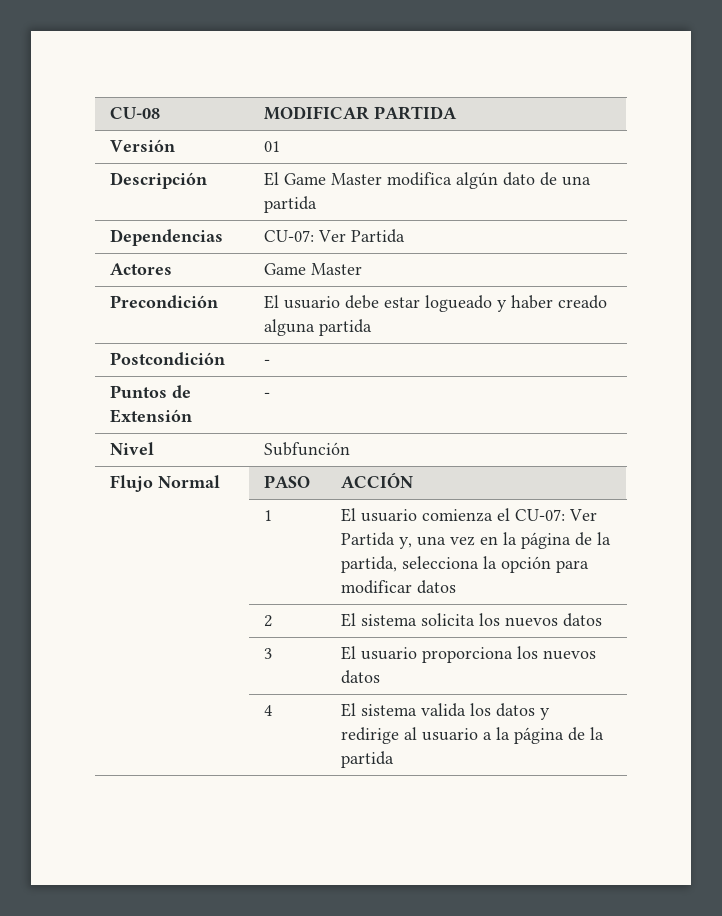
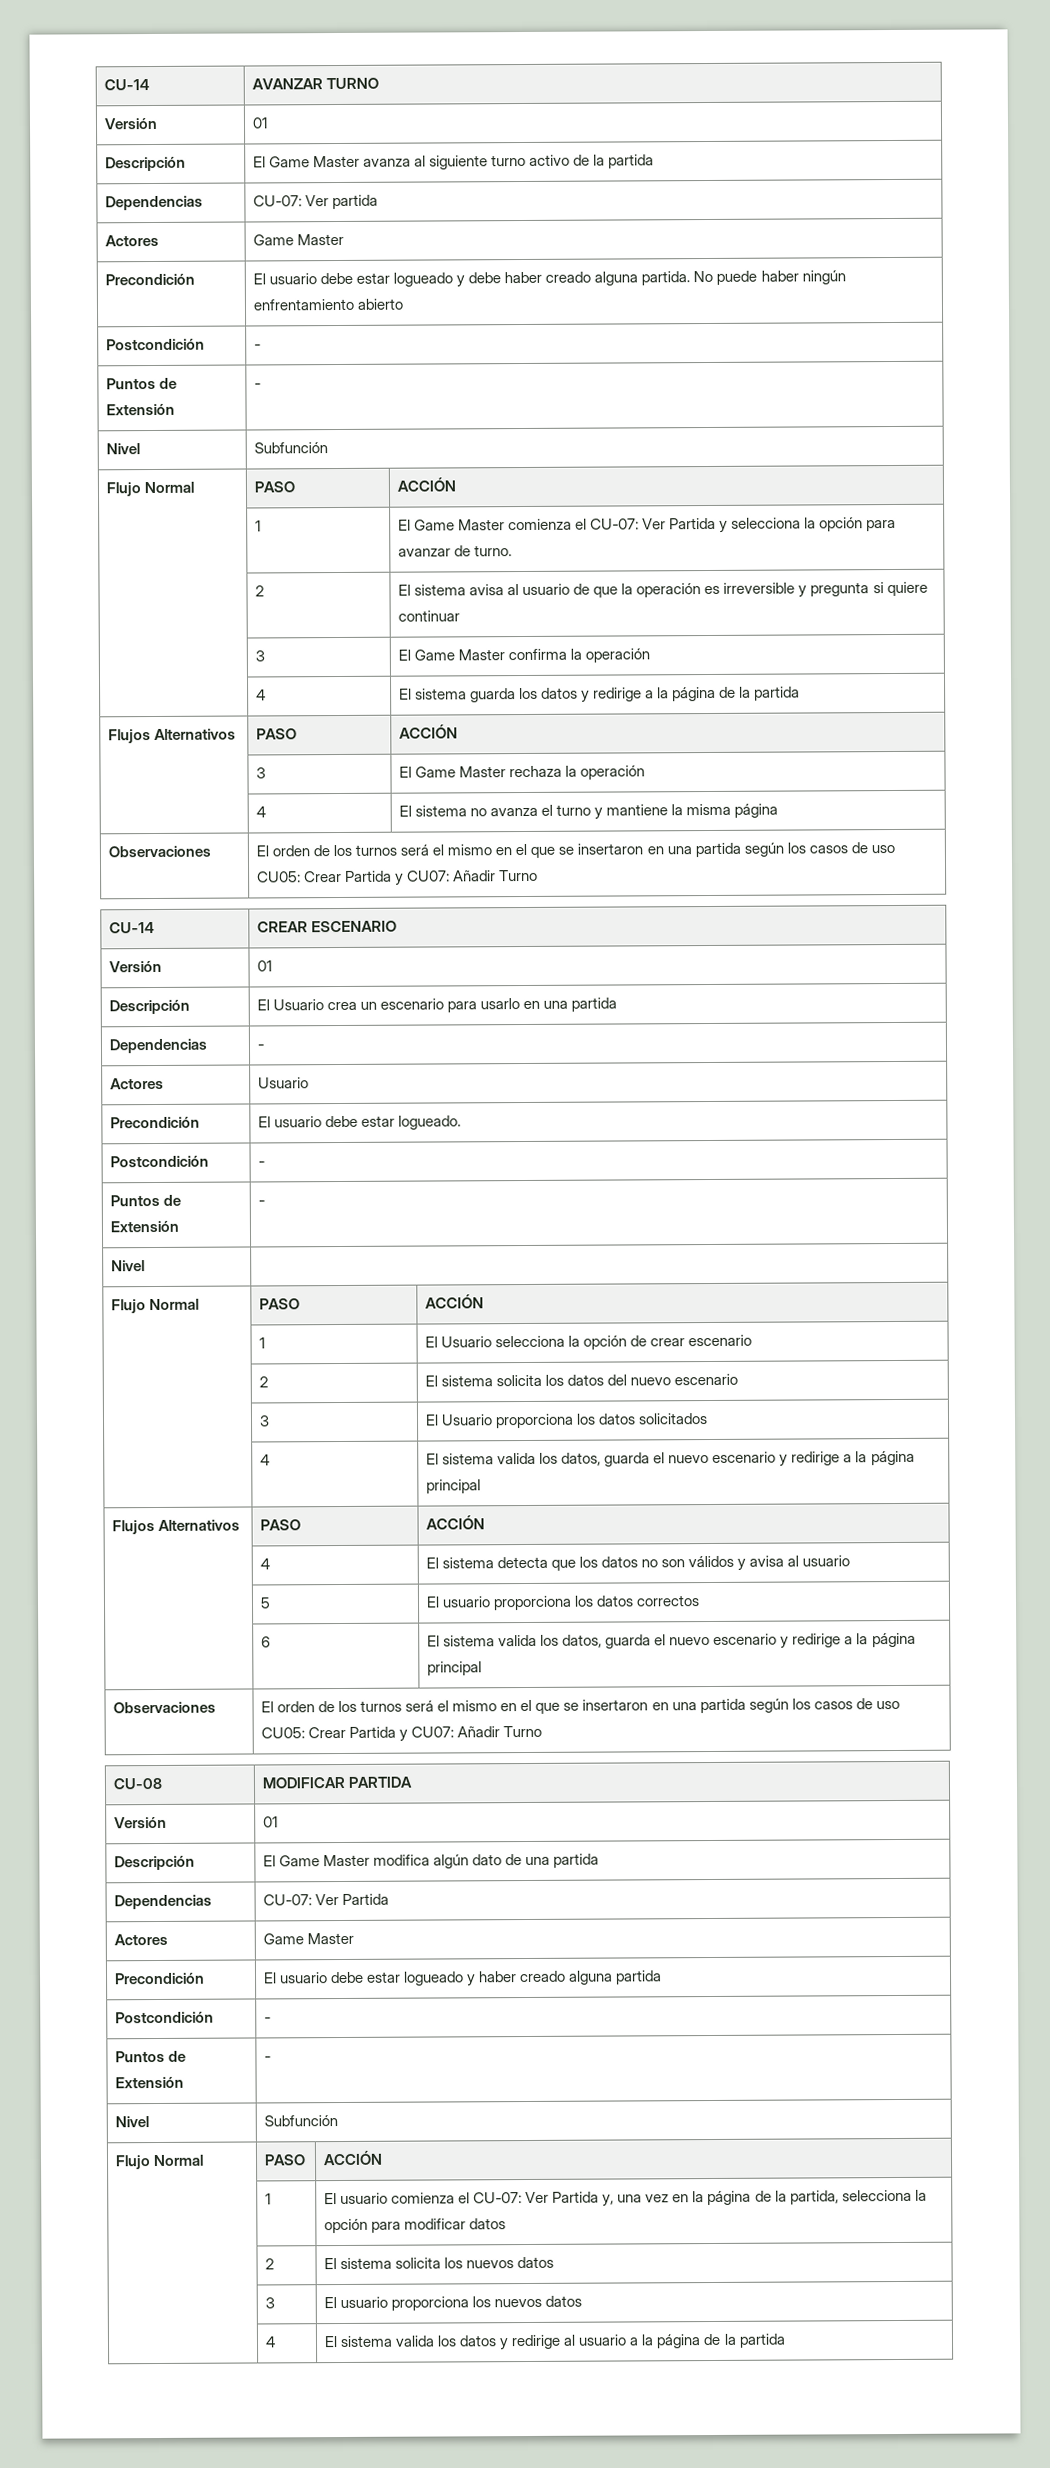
(110, 113) none -> [103,79,150,91] [251,77,379,90] [103,117,158,130] [251,117,268,129] [104,156,186,172] [252,154,655,170] [104,195,203,211] [252,194,378,210] [104,234,159,247] [252,233,344,246] [104,273,195,286] [252,270,846,288] [252,298,403,311] [105,338,205,351] [253,344,261,350] [105,377,177,390] [105,403,175,416] [253,383,261,389] [105,443,140,455] [253,442,328,454] [105,481,194,497] [253,481,295,493] [396,477,456,492] [254,520,261,532] [397,517,897,533] [397,545,512,557] [254,585,264,597] [397,581,928,598] [397,610,460,622] [254,650,265,662] [397,648,651,663] [255,689,266,701] [398,686,801,703] [107,728,236,744] [255,728,297,740] [398,724,458,739] [255,767,266,779] [398,765,646,780] [255,806,266,818] [398,803,779,820] [107,845,211,858] [255,842,895,858] [256,869,539,886] [108,922,155,934] [256,920,397,933] [108,960,162,973] [256,960,272,972] [108,999,190,1015] [256,997,618,1013] [108,1038,208,1054] [256,1044,264,1050] [109,1077,164,1090] [257,1077,309,1089] [109,1116,200,1129] [257,1115,462,1130] [109,1155,209,1168] [257,1161,265,1167] [109,1194,181,1207] [109,1220,179,1233] [257,1200,265,1206] [110,1260,145,1272] [110,1298,199,1314] [258,1298,300,1310] [424,1294,484,1309] [258,1337,265,1349] [424,1334,753,1350] [258,1376,268,1388] [424,1373,739,1387] [258,1415,270,1427] [424,1413,709,1429] [259,1454,270,1466] [425,1450,915,1467] [425,1479,481,1494] [111,1519,240,1535] [259,1519,301,1531] [425,1515,485,1530] [259,1558,270,1570] [425,1555,851,1571] [259,1597,271,1609] [425,1595,701,1611] [260,1636,271,1648] [426,1632,916,1649] [426,1661,482,1676] [112,1701,216,1714] [260,1698,900,1714] [260,1725,543,1742] CU-14 | AVANZAR TURNO // Versión | 01 // Descripción | El Game Master avanza al siguiente turno activo de la partida // Dependencias | CU-07: Ver partida // Actores | Game Master // Precondición | El usuario debe estar logueado y debe haber creado alguna partida. No puede haber ningún enfrentamiento abierto // Postcondición | - // Puntos de Extensión | - // Nivel | Subfunción // Flujo Normal | PASO | ACCIÓN // | 1 | El Game Master comienza el CU-07: Ver Partida y selecciona la opción para avanzar de turno. // | 2 | El sistema avisa al usuario de que la operación es irreversible y pregunta si quiere continuar // | 3 | El Game Master confirma la operación // | 4 | El sistema guarda los datos y redirige a la página de la partida // Flujos Alternativos | PASO | ACCIÓN // | 3 | El Game Master rechaza la operación // | 4 | El sistema no avanza el turno y mantiene la misma página // Observaciones | El orden de los turnos será el mismo en el que se insertaron en una partida según los casos de uso CU05: Crear Partida y CU07: Añadir Turno // CU-14 | CREAR ESCENARIO // Versión | 01 // Descripción | El Usuario crea un escenario para usarlo en una partida // Dependencias | - // Actores | Usuario // Precondición | El usuario debe estar logueado. // Postcondición | - // Puntos de Extensión | - // Nivel | // Flujo Normal | PASO | ACCIÓN // | 1 | El Usuario selecciona la opción de crear escenario // | 2 | El sistema solicita los datos del nuevo escenario // | 3 | El Usuario proporciona los datos solicitados // | 4 | El sistema valida los datos, guarda el nuevo escenario y redirige a la página principal // Flujos Alternativos | PASO | ACCIÓN // | 4 | El sistema detecta que los datos no son válidos y avisa al usuario // | 5 | El usuario proporciona los datos correctos // | 6 | El sistema valida los datos, guarda el nuevo escenario y redirige a la página principal // Observaciones | El orden de los turnos será el mismo en el que se insertaron en una partida según los casos de uso CU05: Crear Partida y CU07: Añadir Turno //

